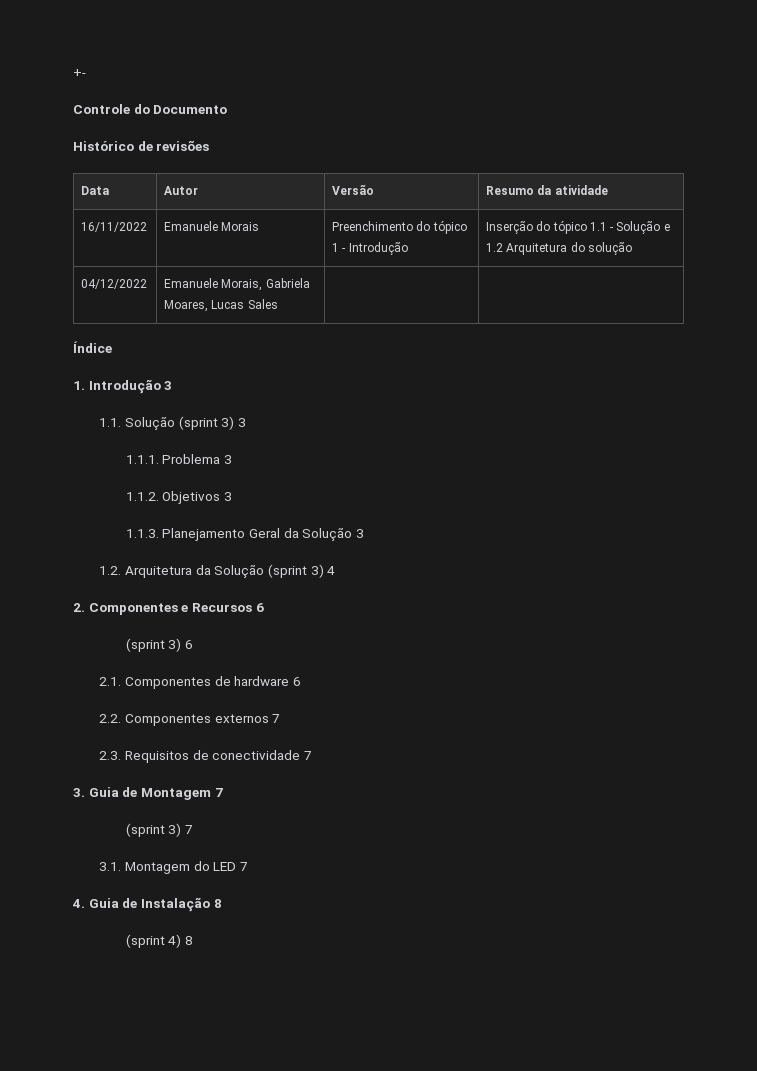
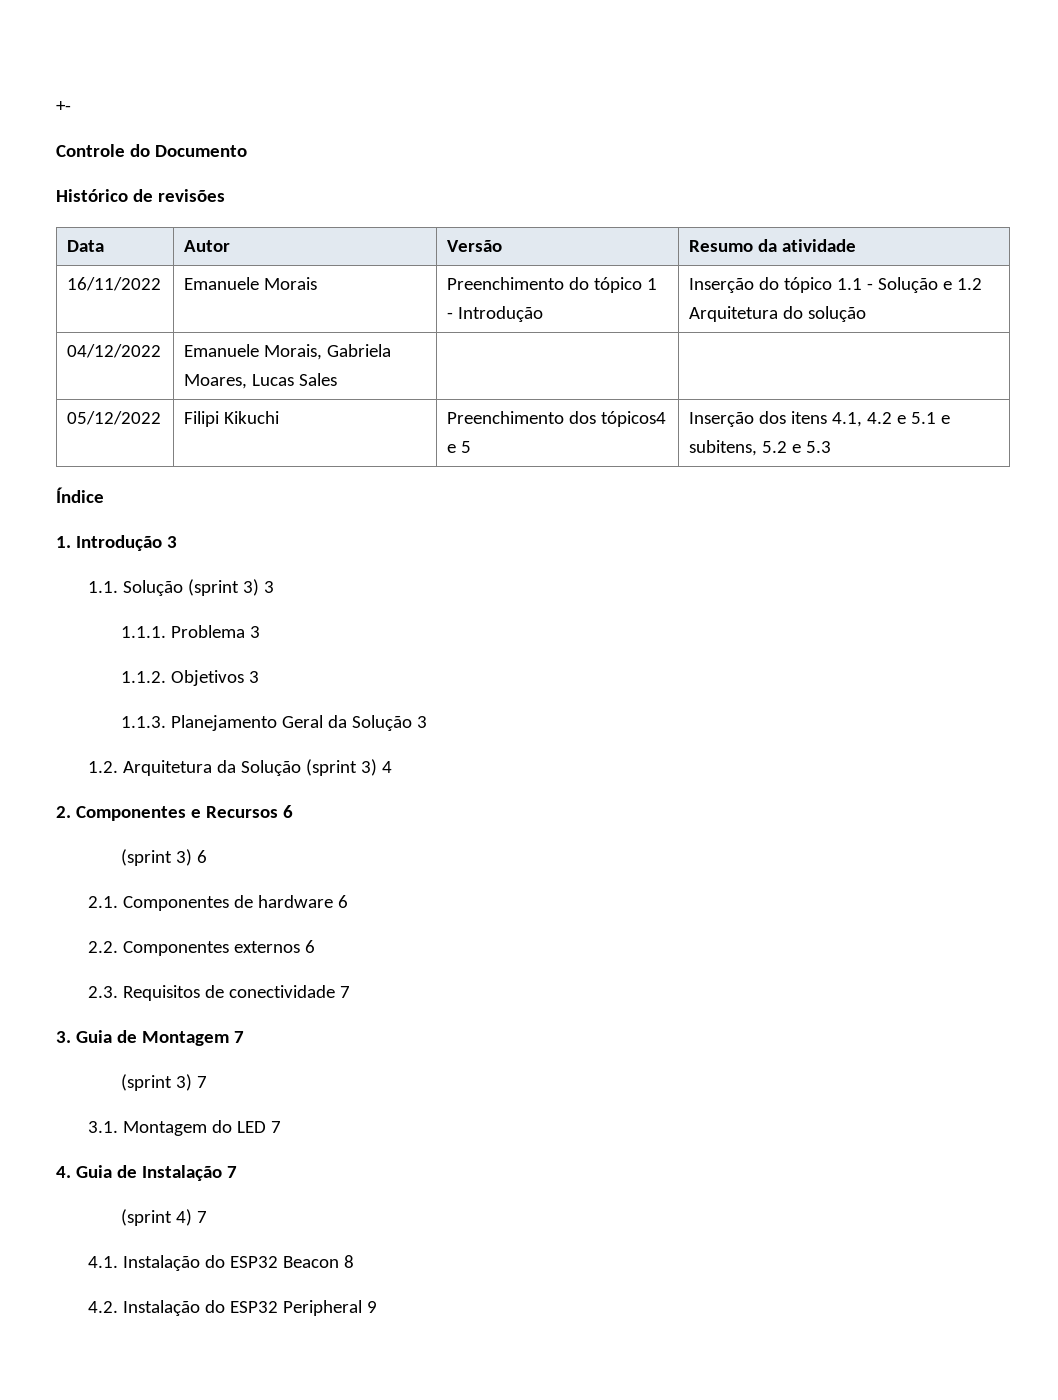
(278, 304) none -> [67,411,162,425] [184,411,280,427] [447,411,667,427] [447,441,472,453] [689,411,951,427] [689,440,832,456] // 05/12/2022 | Filipi Kikuchi | Preenchimento dos tópicos4 e 5 | Inserção dos itens 4.1, 4.2 e 5.1 e subitens, 5.2 e 5.3
[272,714,281,723] 7 -> [305,940,316,953] 6
[213,899,222,908] 8 -> [226,1166,237,1178] 7
[185,936,194,945] 8 -> [196,1211,207,1223] [88,1255,355,1271] [88,1300,378,1316] 7 // 4.1. Instalação do ESP32 Beacon 8 // 4.2. Instalação do ESP32 Peripheral 9

